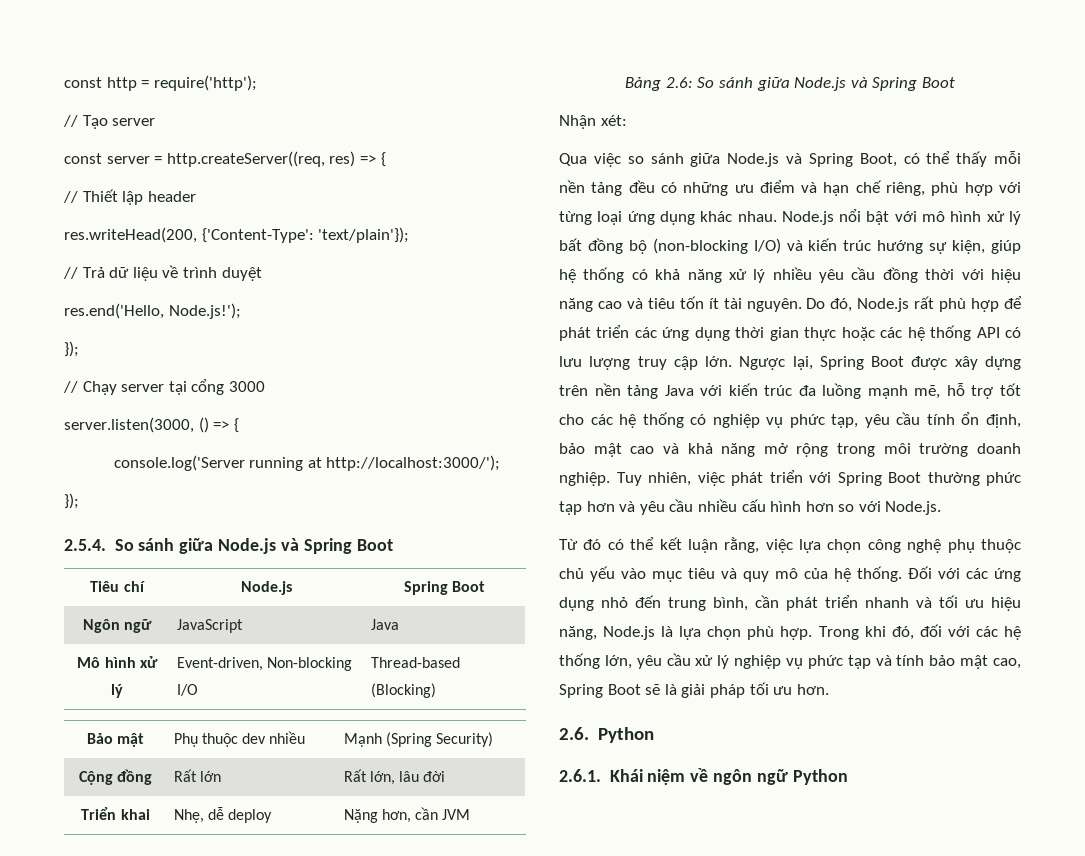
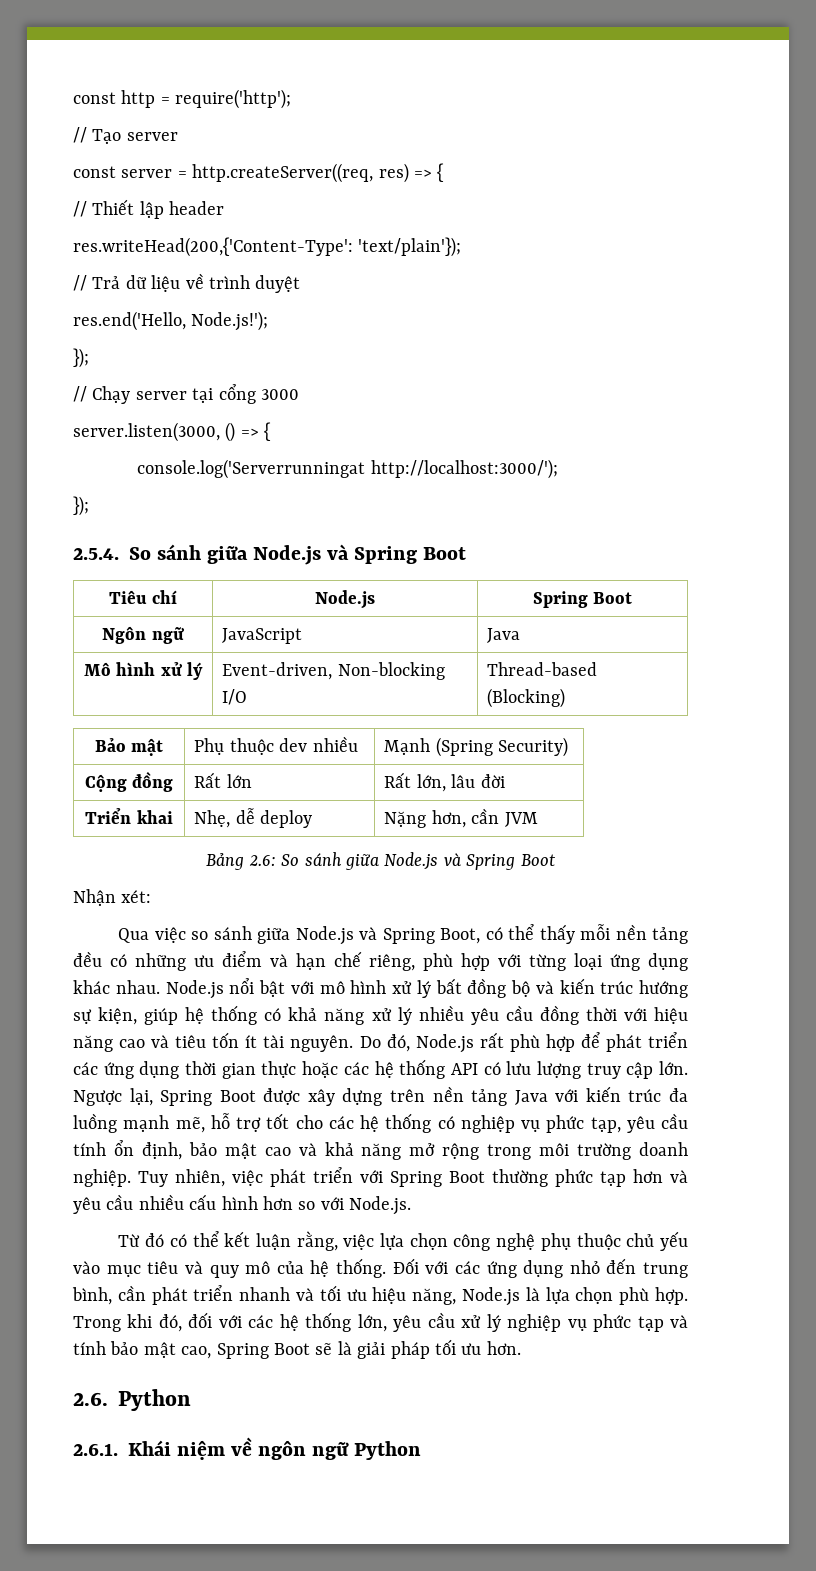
[64,227,314,243] res.writeHead(200, {'Content-Type': -> [73,237,353,257] res.writeHead(200,{'Content-Type':
[113,455,322,471] console.log('Server running at -> [137,459,366,479] console.log('Serverrunningat
[652,238,781,254] (non-blocking I/O) -> (530, 988) none

